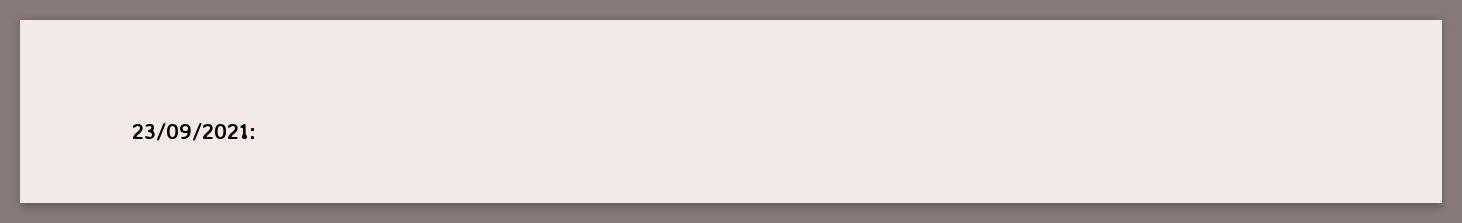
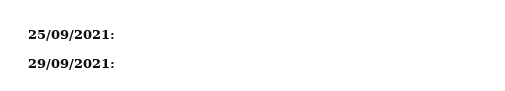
[132,123,256,141] 23/09/2021: -> [28,30,115,41] [28,59,115,70] 25/09/2021: // 29/09/2021:

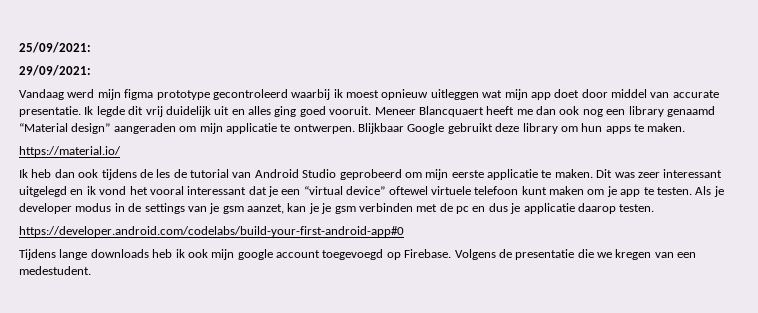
(115, 64) none -> [19,89,719,100] [19,106,715,117] [19,123,686,134] [19,146,121,157] [19,169,723,180] [19,186,724,197] [19,203,655,214] [19,226,404,237] [19,249,697,260] [19,266,91,275] // Vandaag werd mijn figma prototype gecontroleerd waarbij ik moest opnieuw uitleggen wat mijn app doet door middel van accurate presentatie. Ik legde dit vrij duidelijk uit en alles ging goed vooruit. Meneer Blancquaert heeft me dan ook nog een library genaamd “Material design” aangeraden om mijn applicatie te ontwerpen. Blijkbaar Google gebruikt deze library om hun apps te maken. // https://material.io/ // Ik heb dan ook tijdens de les de tutorial van Android Studio geprobeerd om mijn eerste applicatie te maken. Dit was zeer interessant uitgelegd en ik vond het vooral interessant dat je een “virtual device” oftewel virtuele telefoon kunt maken om je app te testen. Als je developer modus in de settings van je gsm aanzet, kan je je gsm verbinden met de pc en dus je applicatie daarop testen. // https://developer.android.com/codelabs/build-your-first-android-app#0 // Tijdens lange downloads heb ik ook mijn google account toegevoegd op Firebase. Volgens de presentatie die we kregen van een medestudent.

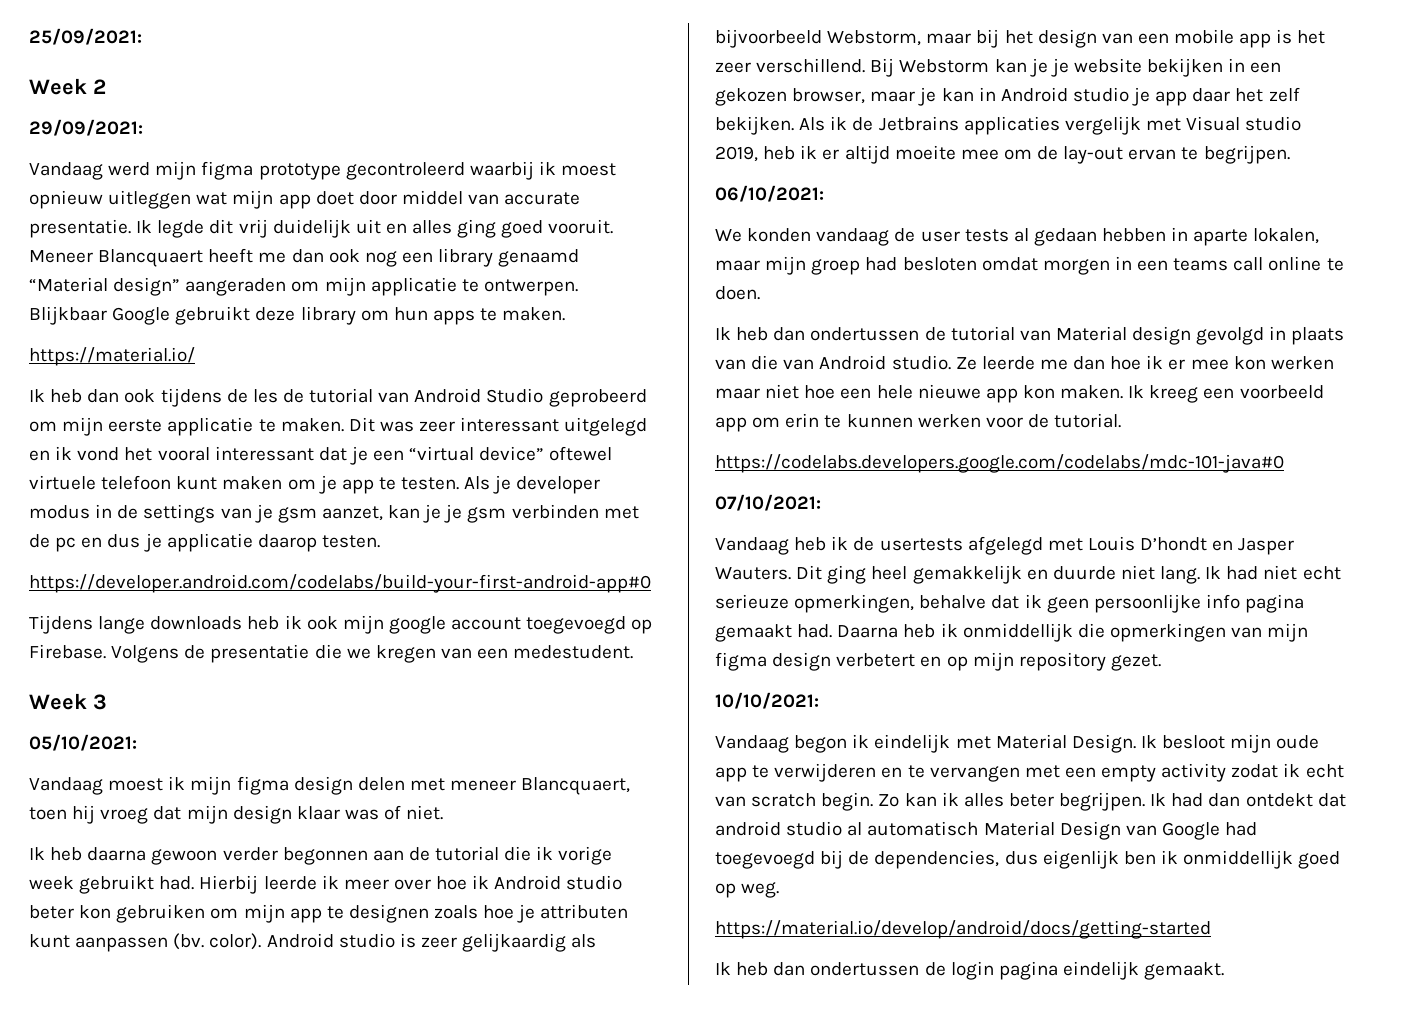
(91, 47) none -> [29,78,106,95] // Week 2
(91, 270) none -> [29,693,107,710] [29,734,137,751] [29,776,631,795] [29,805,444,824] [29,846,613,865] [29,875,623,894] [29,904,629,923] [29,933,597,952] [715,29,1326,48] [715,58,1282,77] [715,87,1300,106] [715,116,1302,135] [715,145,1290,164] [715,185,824,202] [715,227,1320,246] [715,256,1344,275] [715,286,760,300] [715,326,1345,345] [715,355,1334,370] [715,384,1324,403] [715,413,1122,432] [715,454,1284,473] [715,494,821,511] [715,536,1295,555] [715,565,1341,584] [715,594,1305,613] [715,623,1309,642] [715,652,1161,671] [715,692,819,709] [715,734,1320,753] [715,763,1344,782] [715,792,1346,811] [715,821,1258,840] [715,850,1341,869] [715,882,780,898] [715,920,1211,939] [715,961,1225,980] // Week 3 // 05/10/2021: // Vandaag moest ik mijn figma design delen met meneer Blancquaert, toen hij vroeg dat mijn design klaar was of niet. // Ik heb daarna gewoon verder begonnen aan de tutorial die ik vorige week gebruikt had. Hierbij leerde ik meer over hoe ik Android studio beter kon gebruiken om mijn app te designen zoals hoe je attributen kunt aanpassen (bv. color). Android studio is zeer gelijkaardig als bijvoorbeeld Webstorm, maar bij het design van een mobile app is het zeer verschillend. Bij Webstorm kan je je website bekijken in een gekozen browser, maar je kan in Android studio je app daar het zelf bekijken. Als ik de Jetbrains applicaties vergelijk met Visual studio 2019, heb ik er altijd moeite mee om de lay-out ervan te begrijpen. // 06/10/2021: // We konden vandaag de user tests al gedaan hebben in aparte lokalen, maar mijn groep had besloten omdat morgen in een teams call online te doen. // Ik heb dan ondertussen de tutorial van Material design gevolgd in plaats van die van Android studio. Ze leerde me dan hoe ik er mee kon werken maar niet hoe een hele nieuwe app kon maken. Ik kreeg een voorbeeld app om erin te kunnen werken voor de tutorial. // https://codelabs.developers.google.com/codelabs/mdc-101-java#0 // 07/10/2021: // Vandaag heb ik de usertests afgelegd met Louis D’hondt en Jasper Wauters. Dit ging heel gemakkelijk en duurde niet lang. Ik had niet echt serieuze opmerkingen, behalve dat ik geen persoonlijke info pagina gemaakt had. Daarna heb ik onmiddellijk die opmerkingen van mijn figma design verbetert en op mijn repository gezet. // 10/10/2021: // Vandaag begon ik eindelijk met Material Design. Ik besloot mijn oude app te verwijderen en te vervangen met een empty activity zodat ik echt van scratch begin. Zo kan ik alles beter begrijpen. Ik had dan ontdekt dat android studio al automatisch Material Design van Google had toegevoegd bij de dependencies, dus eigenlijk ben ik onmiddellijk goed op weg. // https://material.io/develop/android/docs/getting-started // Ik heb dan ondertussen de login pagina eindelijk gemaakt.

